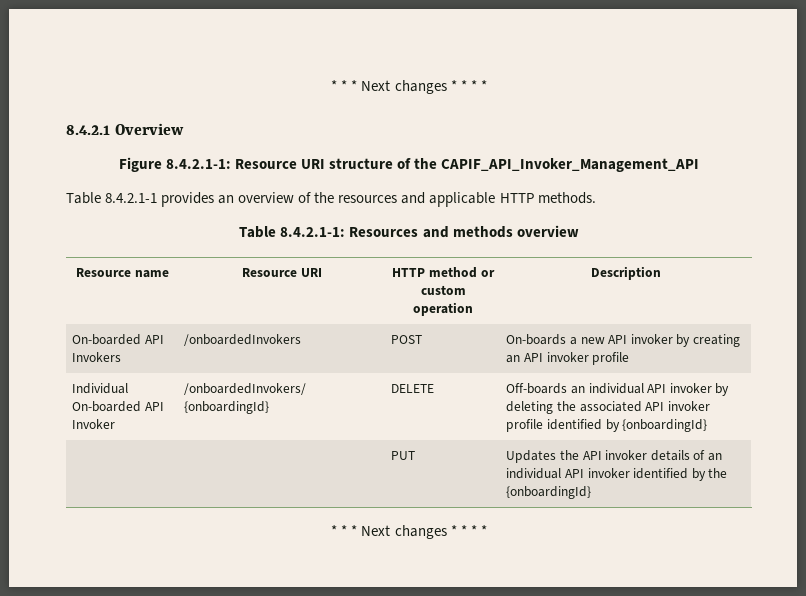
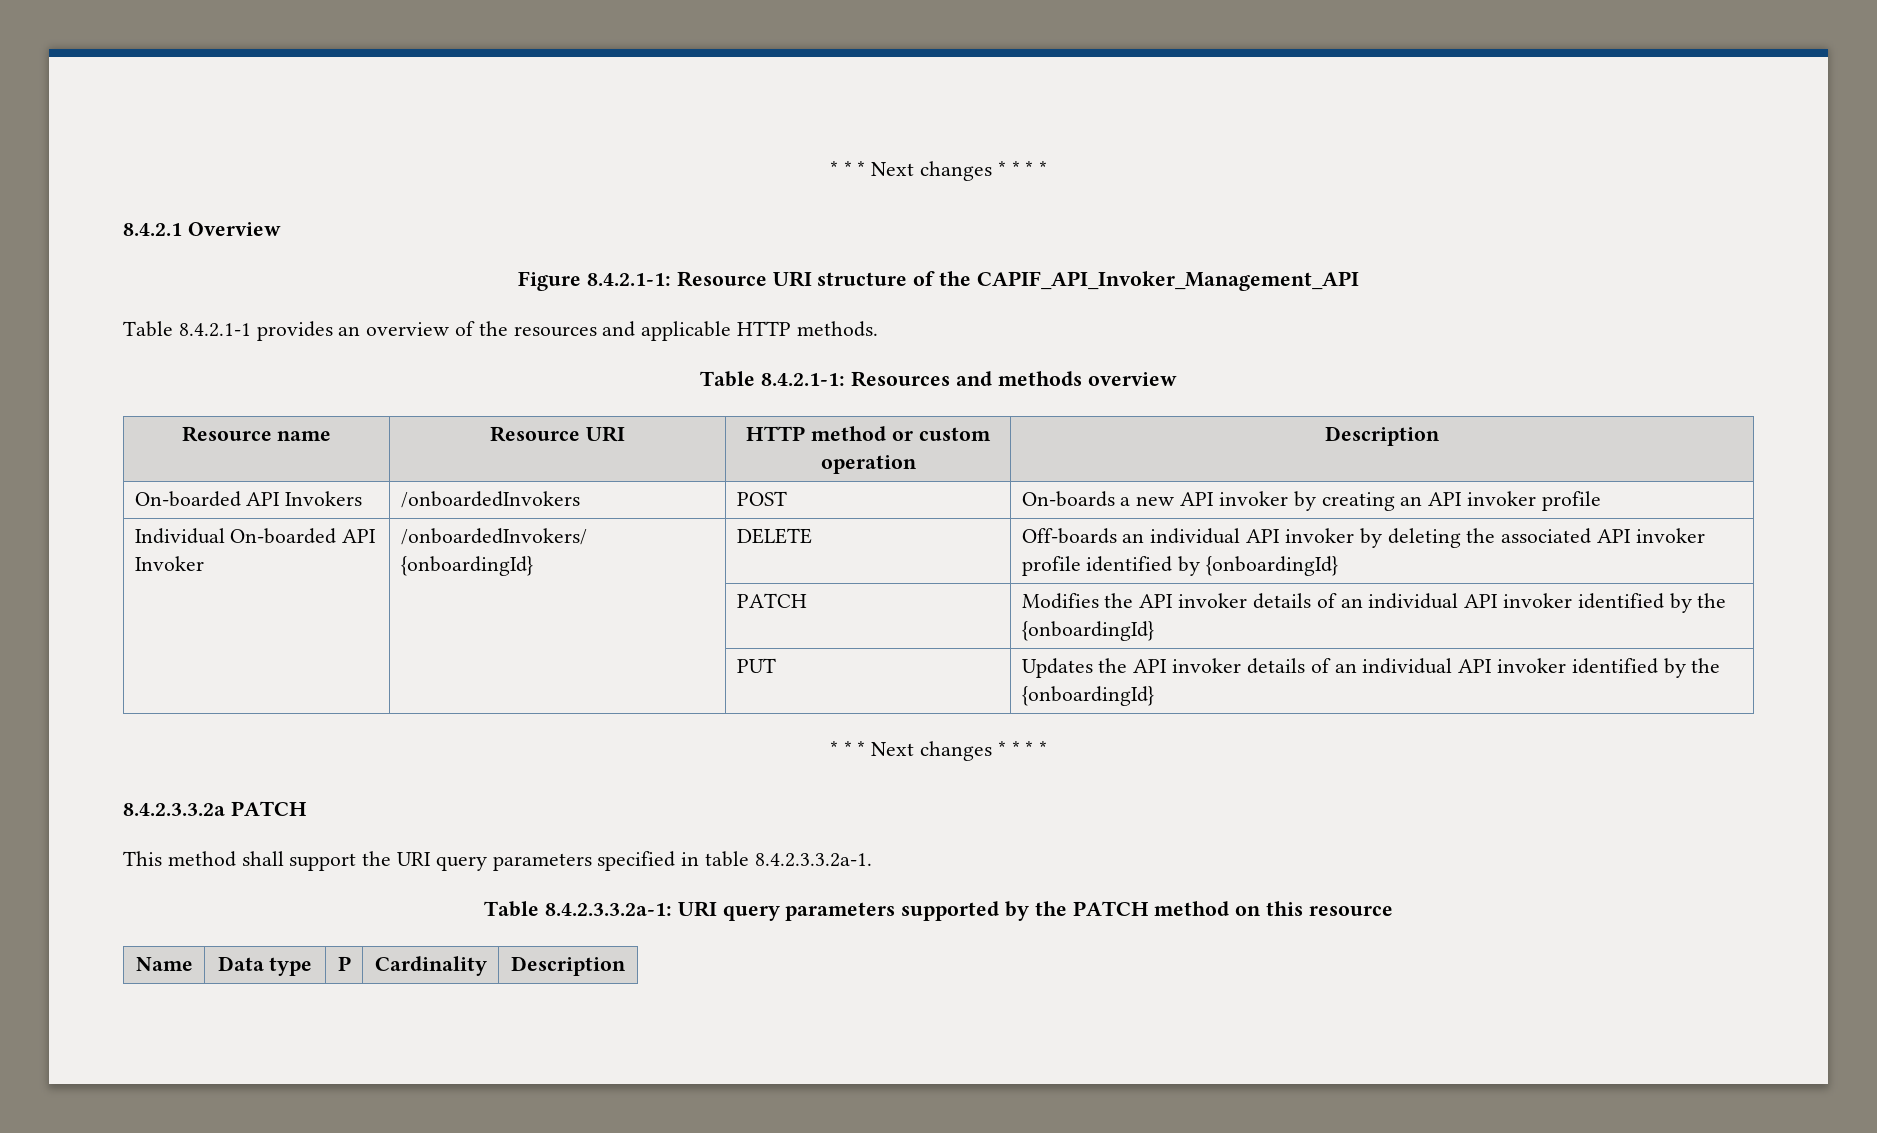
(708, 425) none -> [736,593,807,608] [1021,593,1727,613] [1021,621,1154,641] // | | PATCH | Modifies the API invoker details of an individual API invoker identified by the {onboardingId}
(487, 530) none -> [123,801,307,816] [123,851,872,871] [484,901,1393,921] [135,957,193,971] [217,956,313,976] [337,956,351,971] [374,956,487,976] [511,956,626,976] // 8.4.2.3.3.2a PATCH // This method shall support the URI query parameters specified in table 8.4.2.3.3.2a-1. // Table 8.4.2.3.3.2a-1: URI query parameters supported by the PATCH method on this resource // Name | Data type | P | Cardinality | Description

